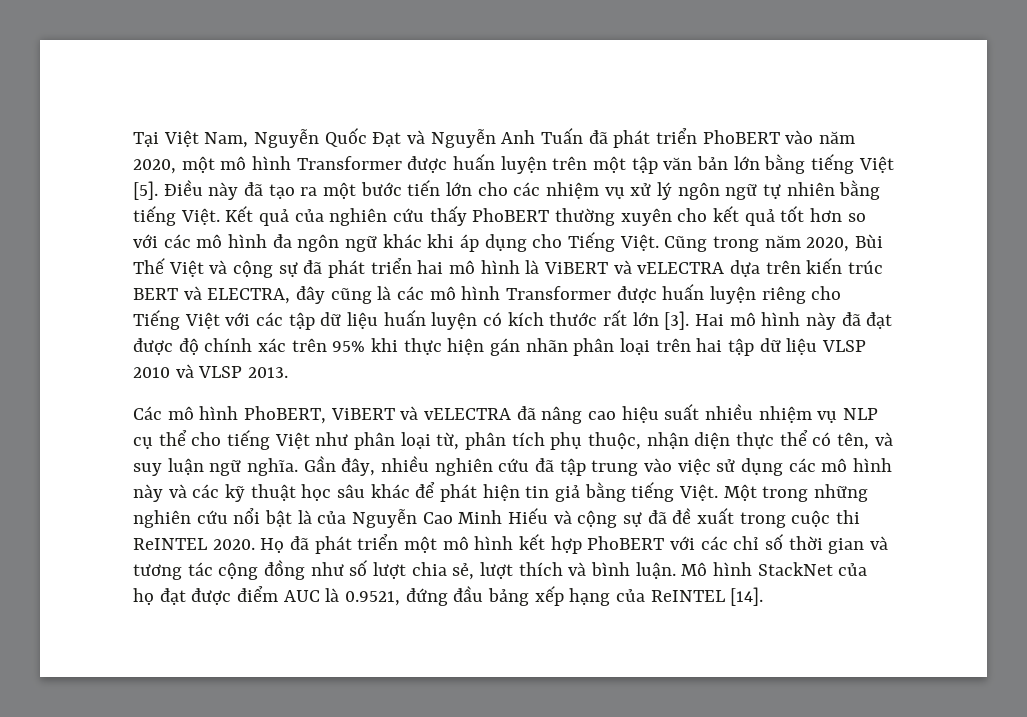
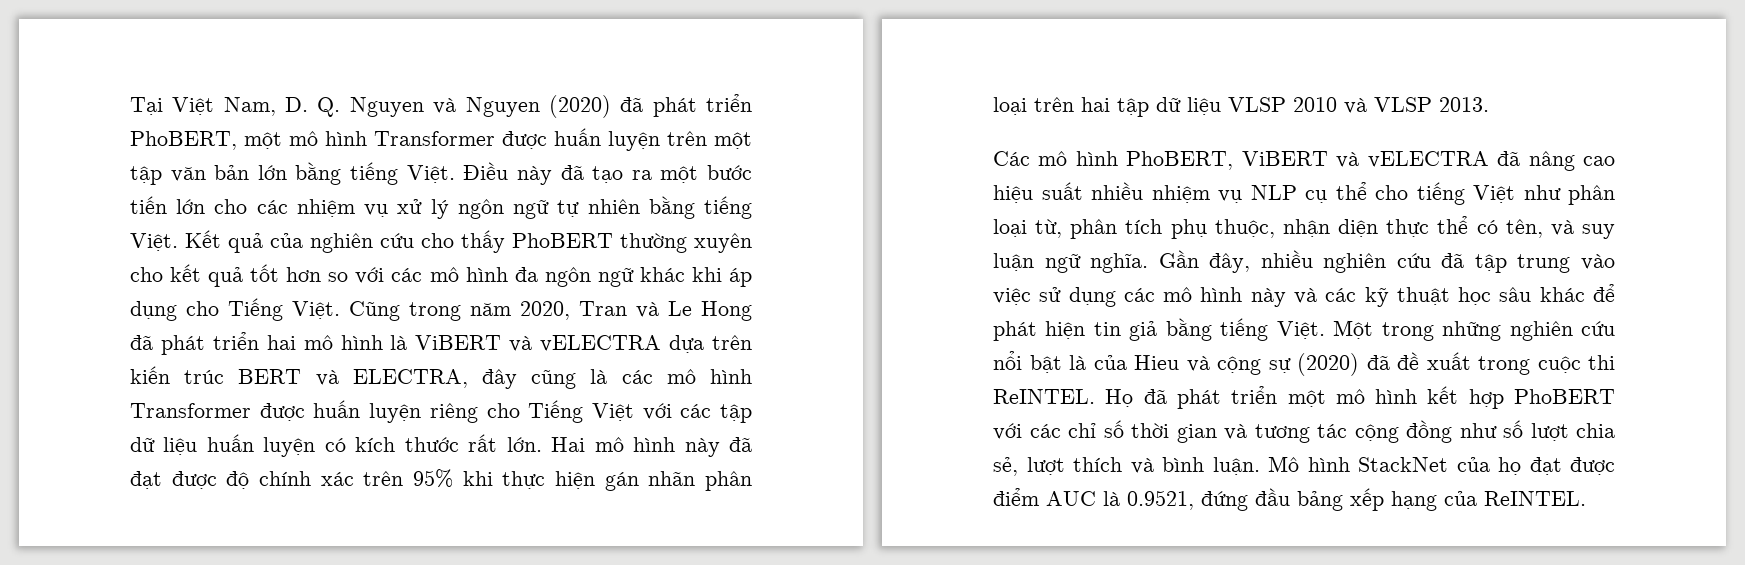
[254,128,856,148] [133,159,176,174] Nguyễn Quốc Đạt và Nguyễn Anh Tuấn đã phát triển PhoBERT vào năm 2020, -> [285,94,753,118] [130,131,237,150] D. Q. Nguyen và Nguyen (2020) đã phát triển PhoBERT,
[858,156,894,173] [133,181,158,200] Việt [5]. -> [406,165,455,183] Việt.
(425, 215) none -> [421,233,454,248] cho
[855,234,884,248] [133,258,298,278] Bùi Thế Việt và cộng sự -> [579,301,752,321] Tran và Le Hong
[632,311,690,330] lớn [3]. -> [506,437,542,452] lớn.
[352,508,643,528] Nguyễn Cao Minh Hiếu và cộng sự -> [1134,353,1359,376] Hieu và cộng sự (2020)
[133,538,255,550] ReINTEL 2020. -> [993,389,1095,404] ReINTEL.
[650,587,764,606] ReINTEL [14]. -> [1484,491,1586,506] ReINTEL.

